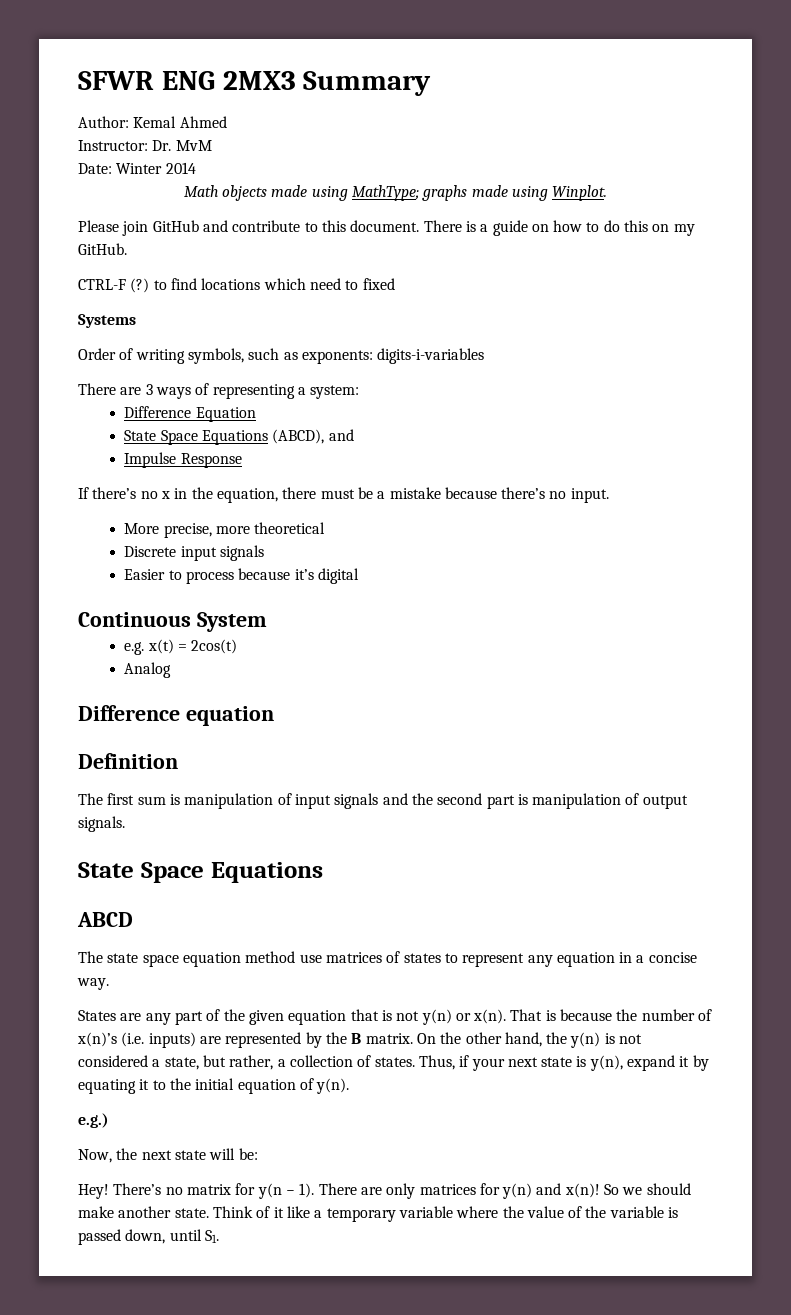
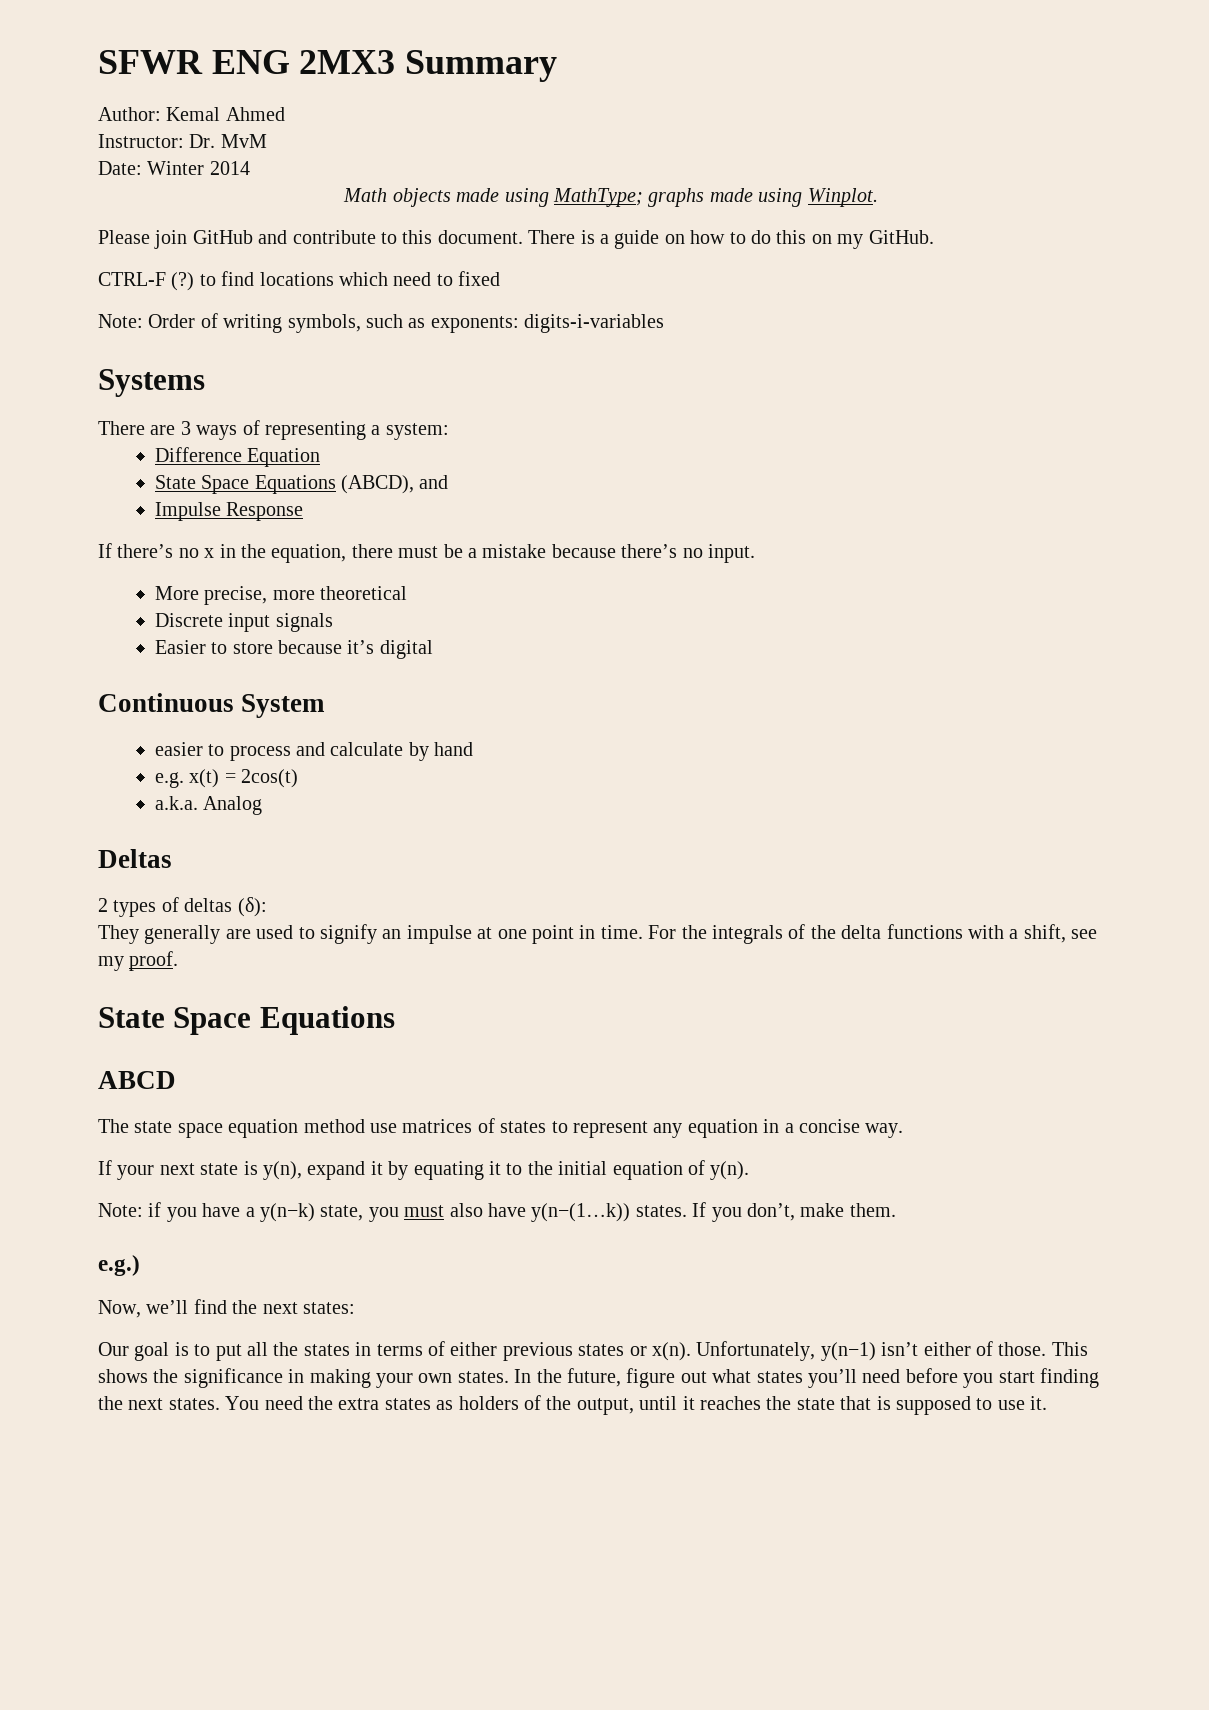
[78,314,136,328] Systems // -> [98,314,143,328] Note:
(485, 356) none -> [98,369,205,397] // Systems
[186,571,235,584] process -> [232,642,273,654] store
(267, 622) none -> [154,742,474,761] // easier to process and calculate by hand
(238, 646) none -> [154,796,198,810] a.k.a.
[78,705,274,726] [78,753,178,769] [78,793,688,809] [78,816,125,832] Difference equation // Definition // The first sum is manipulation of input signals and the second part is manipulation of output signals. -> [98,849,172,868] [98,897,267,917] [98,924,1098,944] [98,951,179,971] Deltas // 2 types of deltas (δ): // They generally are used to signify an impulse at one point in time. For the integrals of the delta functions with a shift, see my proof.
[78,1009,713,1025] [77,1032,643,1048] [78,1055,470,1070] States are any part of the given equation that is not y(n) or x(n). That is because the number of x(n)’s (i.e. inputs) are represented by the B matrix. On the other hand, the y(n) is not considered a state, but rather, a collection of states. Thus, if -> [98,1160,112,1175] If
[78,1113,109,1128] [78,1148,258,1163] [78,1183,691,1199] [78,1206,679,1222] [78,1229,219,1245] e.g.) // Now, the next state will be: // Hey! There’s no matrix for y(n − 1). There are only matrices for y(n) and x(n)! So we should make another state. Think of it like a temporary variable where the value of the variable is passed down, until S1. -> [98,1202,896,1222] [98,1255,140,1276] [98,1299,355,1318] [98,1341,1088,1361] [98,1368,1099,1388] [98,1395,1048,1415] Note: if you have a y(n−k) state, you must also have y(n−(1…k)) states. If you don’t, make them. // e.g.) // Now, we’ll find the next states: // Our goal is to put all the states in terms of either previous states or x(n). Unfortunately, y(n−1) isn’t either of those. This shows the significance in making your own states. In the future, figure out what states you’ll need before you start finding the next states. You need the extra states as holders of the output, until it reaches the state that is supposed to use it.

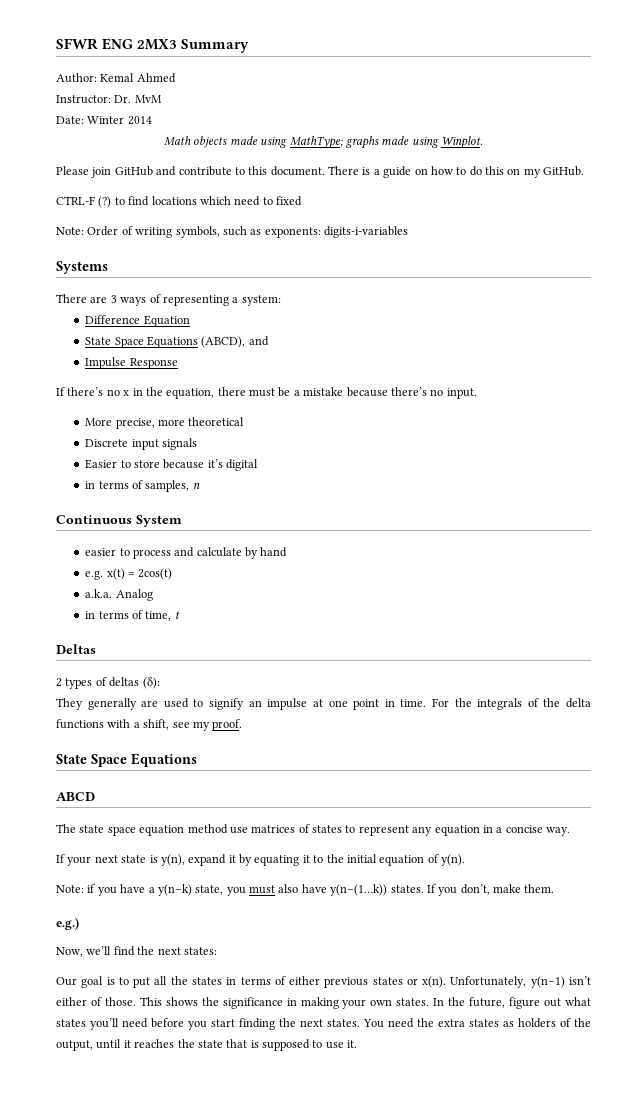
(433, 649) none -> [85,480,200,492] // in terms of samples, n
(263, 805) none -> [85,610,180,621] // in terms of time, t

